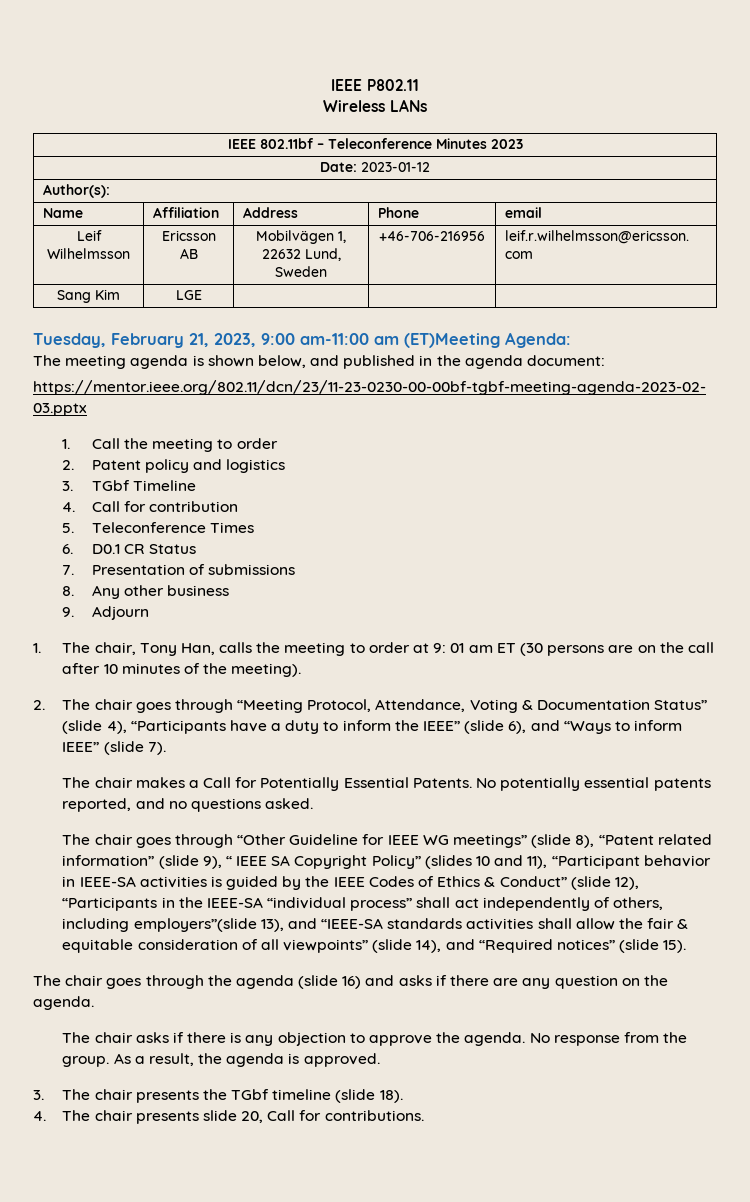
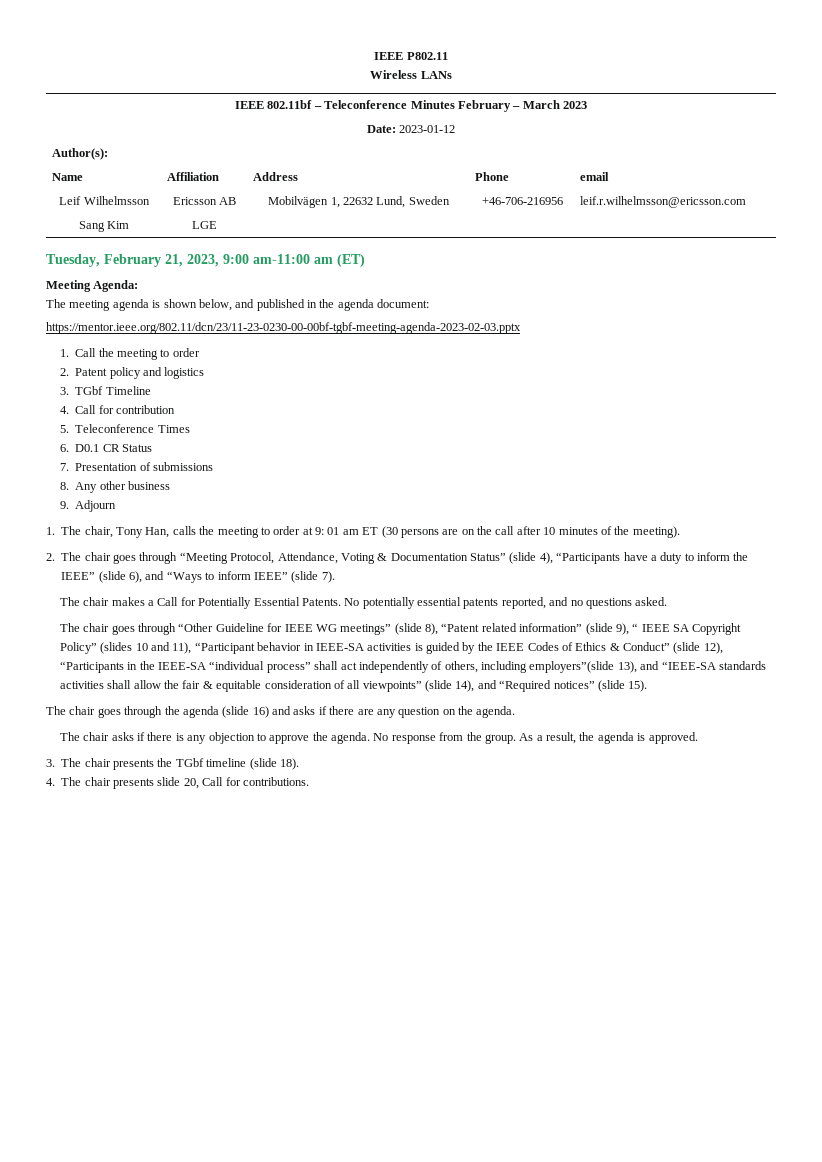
(487, 143) none -> [457,100,560,112] February – March
[404,333,500,348] (ET)Meeting -> [337,254,365,267] [46,280,91,292] (ET) // Meeting

